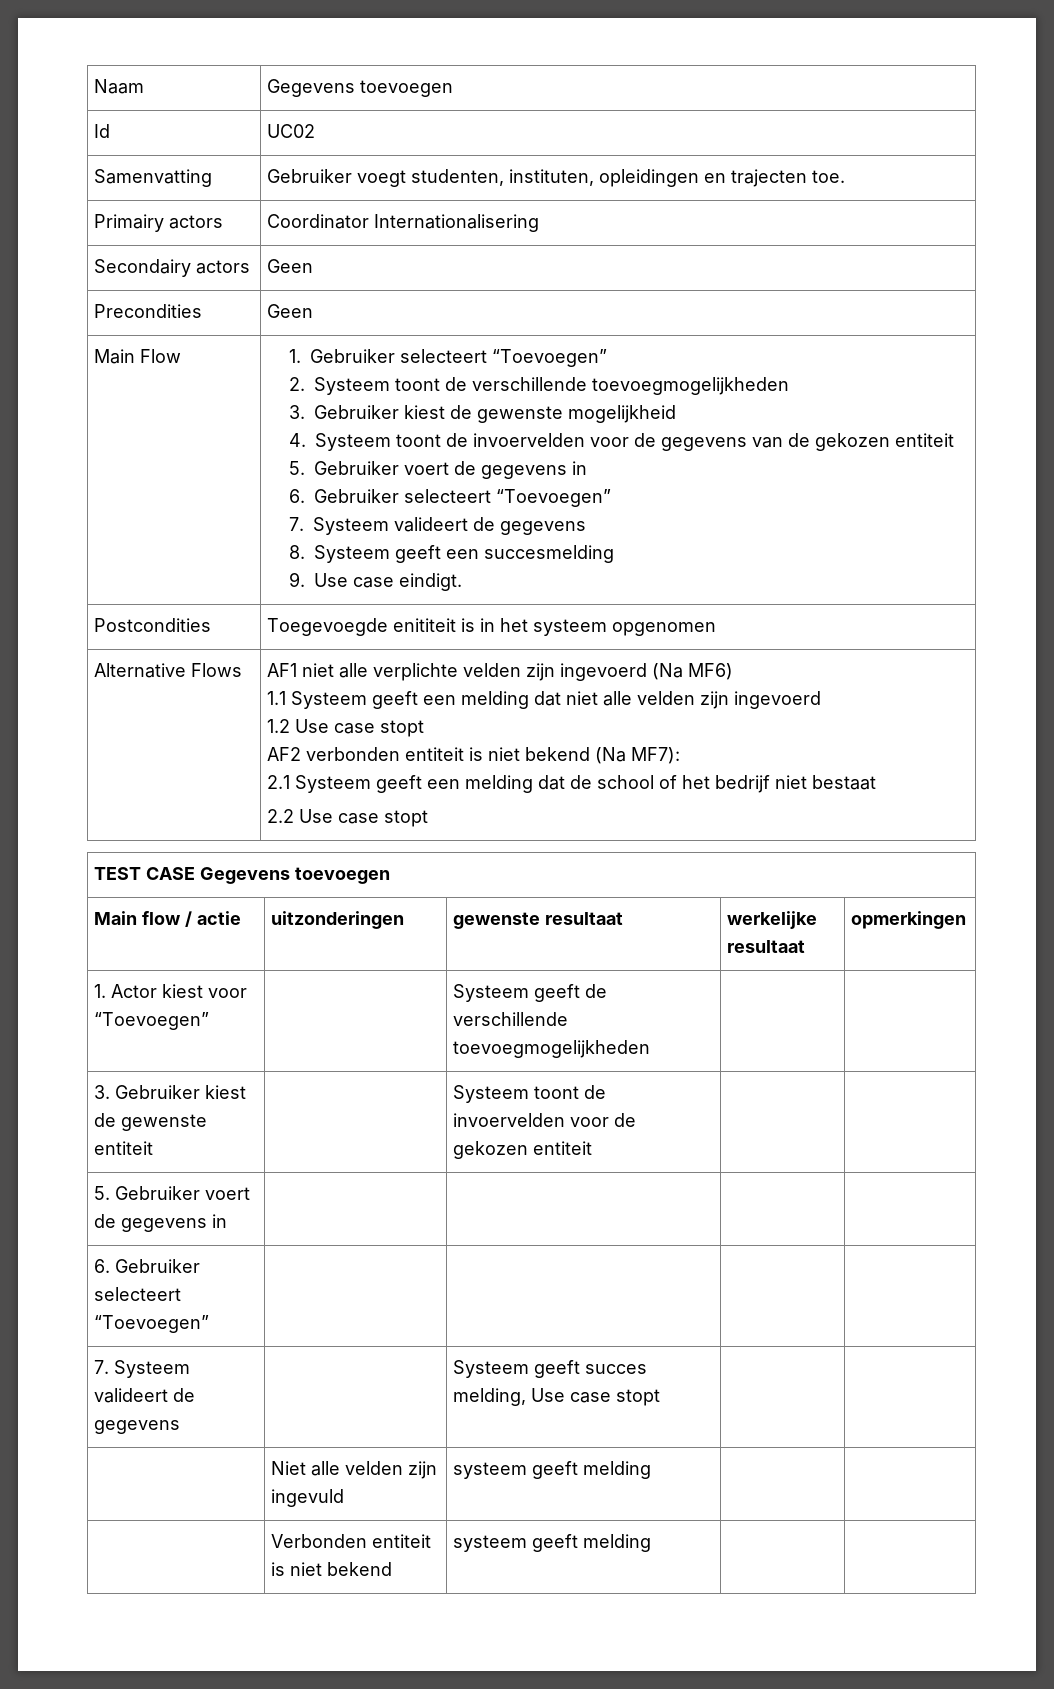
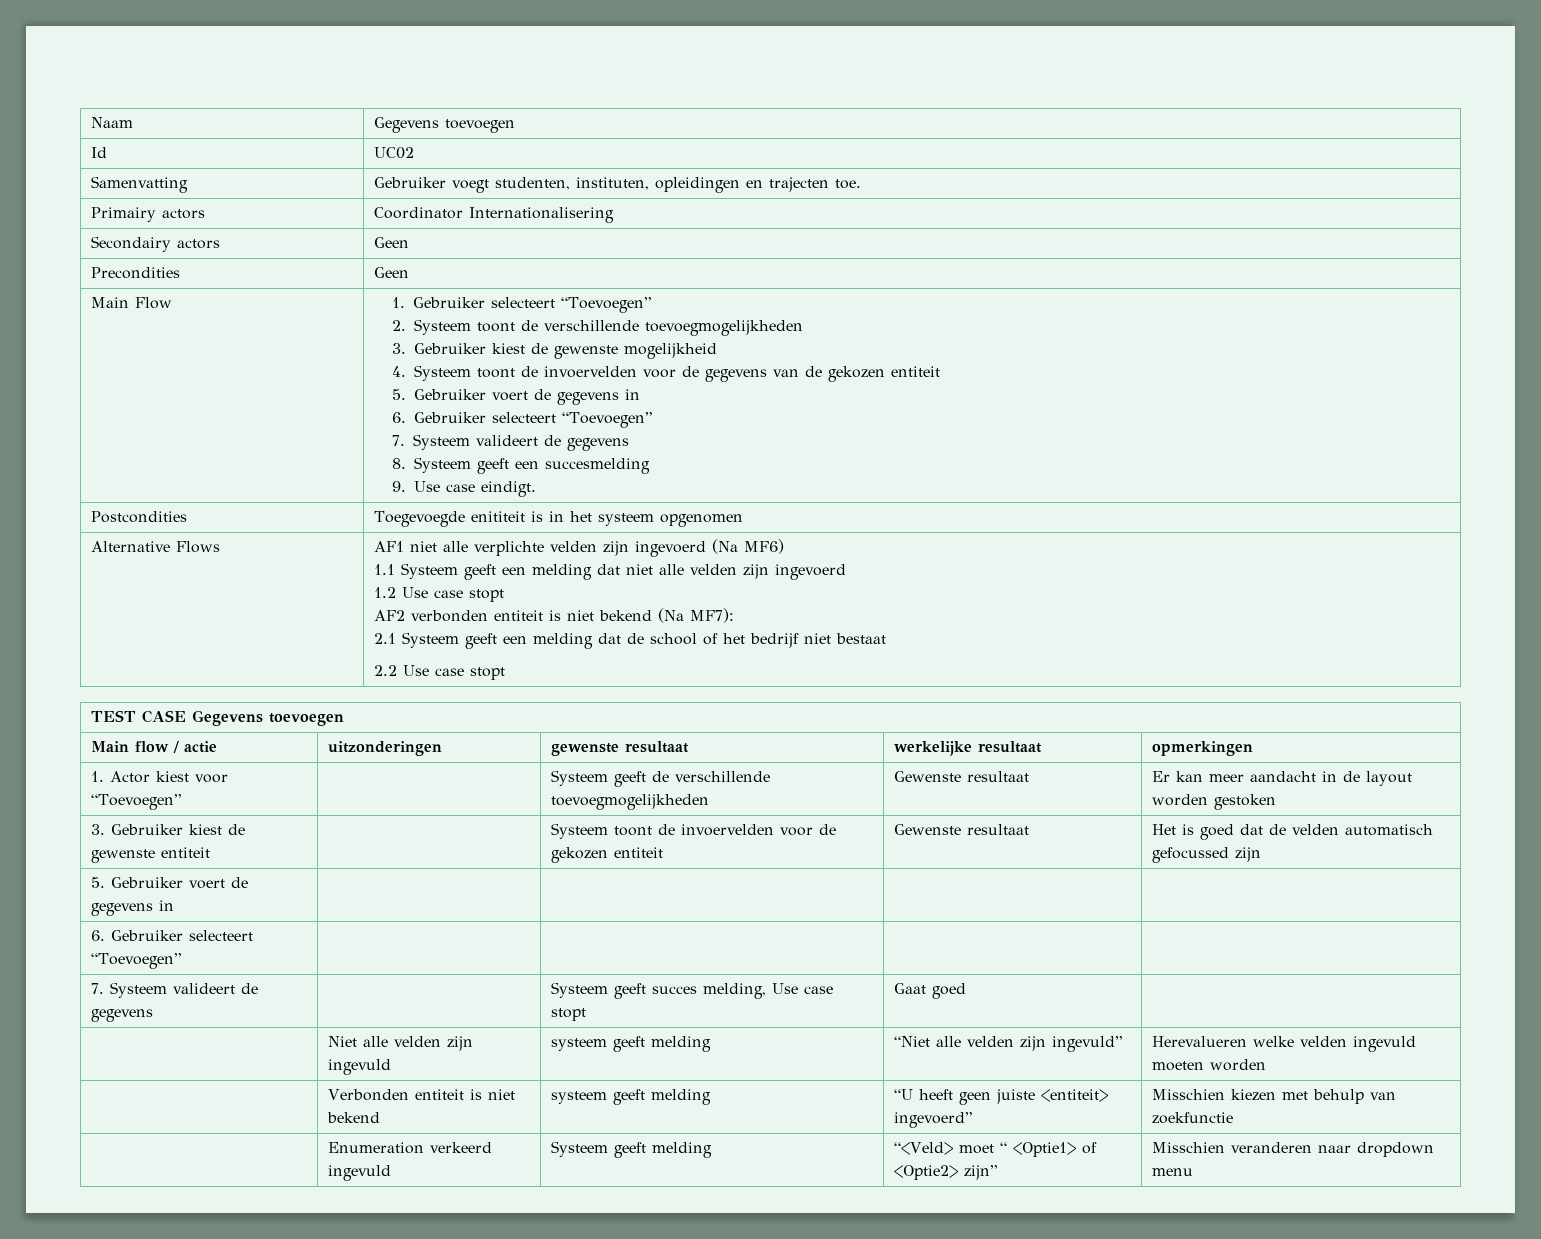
(651, 1049) | -> [893,771,1029,782] [1151,771,1412,786] [1151,794,1276,810] Gewenste resultaat | Er kan meer aandacht in de layout worden gestoken
(593, 1148) | -> [893,824,1029,835] [1151,824,1433,840] [1151,847,1261,863] Gewenste resultaat | Het is goed dat de velden automatisch gefocussed zijn
(661, 1397) none -> [893,983,966,999] Gaat goed
(652, 1470) | -> [893,1036,1122,1052] [1151,1036,1416,1052] [1151,1059,1266,1071] “Niet alle velden zijn ingevuld” | Herevalueren welke velden ingevuld moeten worden
(652, 1543) | -> [893,1089,1108,1105] [893,1112,972,1128] [1151,1089,1396,1104] [1151,1112,1233,1124] [327,1142,492,1154] [327,1165,391,1181] [550,1141,712,1158] [893,1142,1097,1157] [893,1165,997,1180] [1151,1142,1434,1157] [1151,1168,1193,1176] “U heeft geen juiste <entiteit> ingevoerd” | Misschien kiezen met behulp van zoekfunctie // | Enumeration verkeerd ingevuld | Systeem geeft melding | “<Veld> moet “ <Optie1> of <Optie2> zijn” | Misschien veranderen naar dropdown menu

